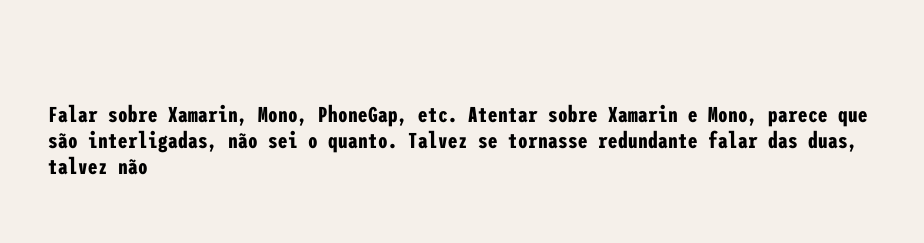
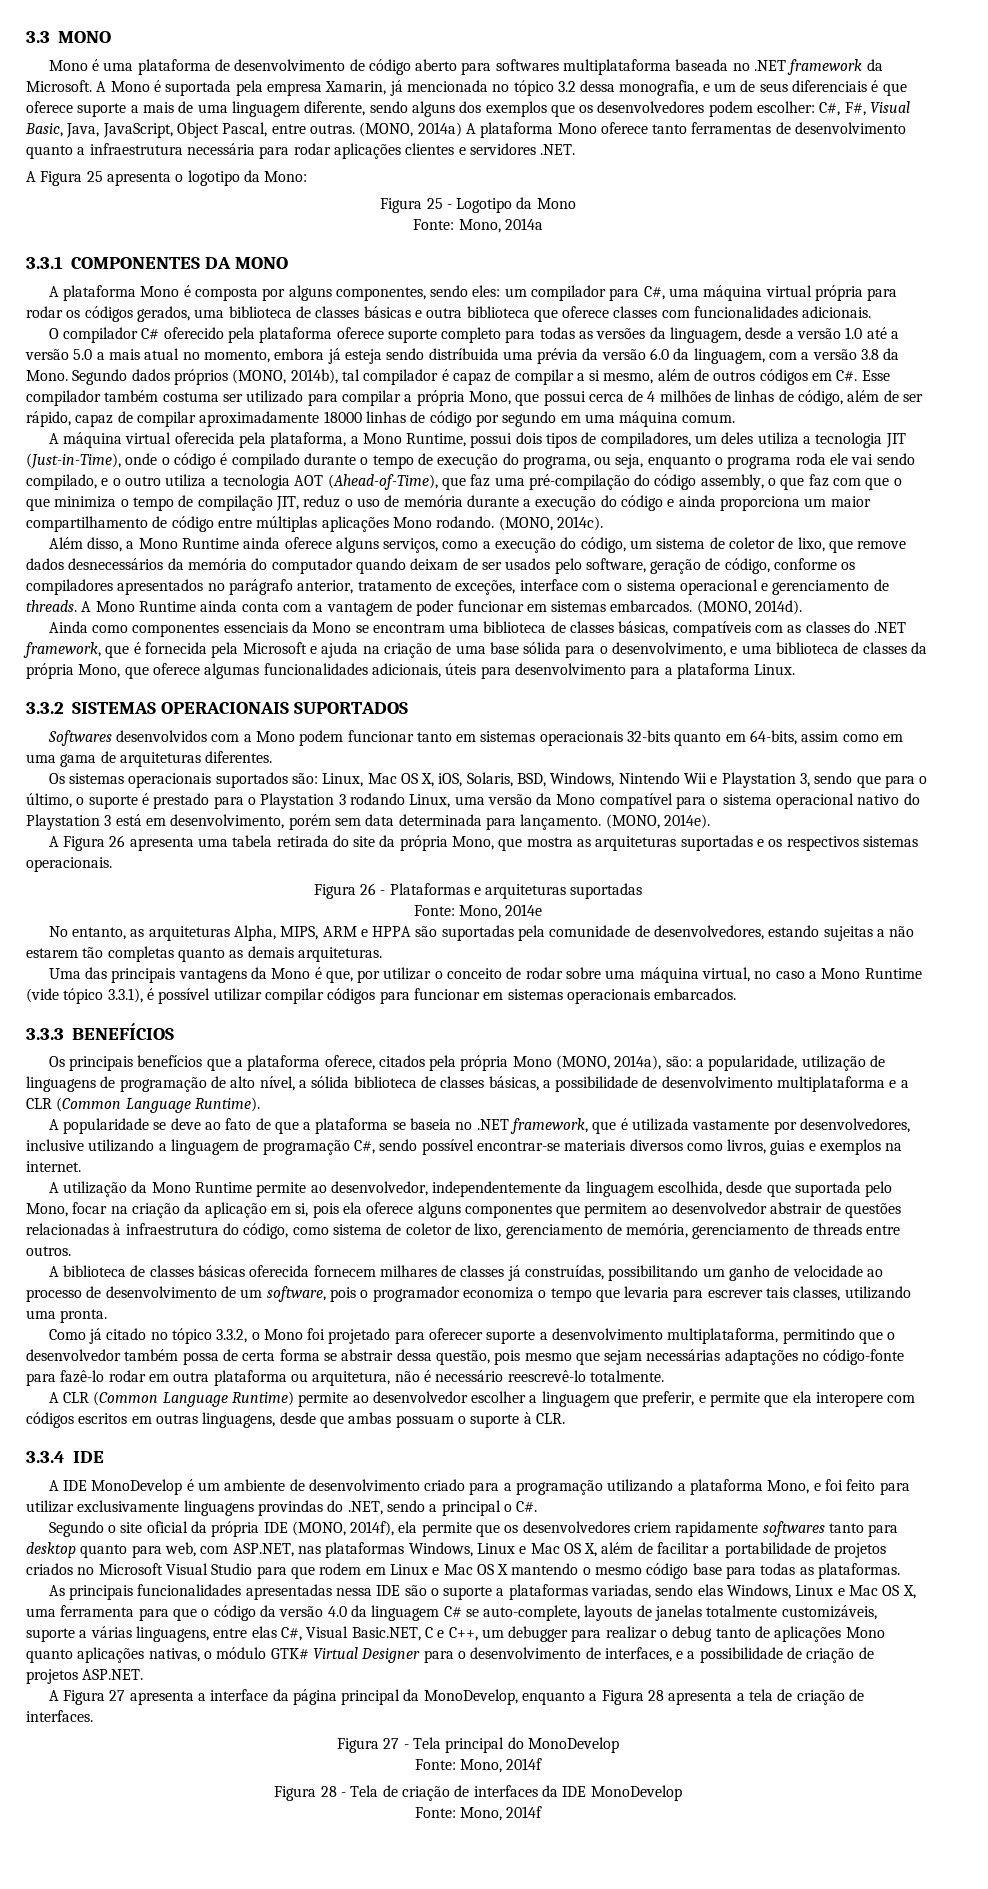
[48,104,868,127] [48,130,858,153] [48,156,148,175] Falar sobre Xamarin, Mono, PhoneGap, etc. Atentar sobre Xamarin e Mono, parece que são interligadas, não sei o quanto. Talvez se tornasse redundante falar das duas, talvez não -> [26,31,111,43] [48,59,883,75] [26,80,907,96] [26,101,911,117] [25,122,907,138] [26,143,576,159] [26,170,308,186] [380,197,576,213] [413,218,543,233] [26,256,288,269] [48,285,898,301] [26,306,872,322] [48,327,900,343] [25,348,900,364] [26,369,890,385] [26,390,924,406] [26,411,736,427] [48,432,906,448] [26,453,915,469] [26,474,902,490] [26,495,871,511] [26,516,603,532] [48,537,907,553] [26,558,856,574] [26,579,889,595] [26,600,803,616] [48,621,907,637] [23,642,928,658] [26,663,796,679] [26,702,408,714] [47,730,904,746] [26,751,273,767] [48,772,928,788] [26,793,920,809] [26,814,710,830] [48,835,919,851] [26,857,112,872] [313,883,643,899] [413,904,543,919] [48,925,915,941] [26,946,382,962] [48,967,922,983] [26,988,737,1004] [26,1023,174,1040] [48,1055,886,1071] [26,1076,909,1092] [26,1097,260,1113] [48,1118,911,1134] [26,1139,903,1155] [26,1161,81,1172] [48,1181,893,1197] [26,1202,902,1218] [26,1223,901,1239] [26,1246,71,1256] [48,1265,884,1281] [26,1286,911,1302] [26,1309,108,1323] [48,1328,896,1344] [26,1349,905,1365] [26,1370,664,1386] [48,1391,916,1407] [26,1412,565,1428] [26,1451,104,1463] [48,1479,910,1495] [26,1500,538,1516] [48,1521,899,1537] [26,1542,887,1558] [26,1563,901,1579] [48,1584,916,1600] [26,1605,877,1621] [26,1626,885,1642] [26,1647,874,1663] [26,1669,144,1684] [48,1689,865,1705] [26,1710,93,1722] [337,1737,619,1753] [414,1758,543,1773] [274,1785,682,1801] [414,1806,543,1821] 3.3 MONO // Mono é uma plataforma de desenvolvimento de código aberto para softwares multiplataforma baseada no .NET framework da Microsoft. A Mono é suportada pela empresa Xamarin, já mencionada no tópico 3.2 dessa monografia, e um de seus diferenciais é que oferece suporte a mais de uma linguagem diferente, sendo alguns dos exemplos que os desenvolvedores podem escolher: C#, F#, Visual Basic, Java, JavaScript, Object Pascal, entre outras. (MONO, 2014a) A plataforma Mono oferece tanto ferramentas de desenvolvimento quanto a infraestrutura necessária para rodar aplicações clientes e servidores .NET. // A Figura 25 apresenta o logotipo da Mono: // Figura 25 - Logotipo da Mono // Fonte: Mono, 2014a // 3.3.1 COMPONENTES DA MONO // A plataforma Mono é composta por alguns componentes, sendo eles: um compilador para C#, uma máquina virtual própria para rodar os códigos gerados, uma biblioteca de classes básicas e outra biblioteca que oferece classes com funcionalidades adicionais. // O compilador C# oferecido pela plataforma oferece suporte completo para todas as versões da linguagem, desde a versão 1.0 até a versão 5.0 a mais atual no momento, embora já esteja sendo distríbuida uma prévia da versão 6.0 da linguagem, com a versão 3.8 da Mono. Segundo dados próprios (MONO, 2014b), tal compilador é capaz de compilar a si mesmo, além de outros códigos em C#. Esse compilador também costuma ser utilizado para compilar a própria Mono, que possui cerca de 4 milhões de linhas de código, além de ser rápido, capaz de compilar aproximadamente 18000 linhas de código por segundo em uma máquina comum. // A máquina virtual oferecida pela plataforma, a Mono Runtime, possui dois tipos de compiladores, um deles utiliza a tecnologia JIT (Just-in-Time), onde o código é compilado durante o tempo de execução do programa, ou seja, enquanto o programa roda ele vai sendo compilado, e o outro utiliza a tecnologia AOT (Ahead-of-Time), que faz uma pré-compilação do código assembly, o que faz com que o que minimiza o tempo de compilação JIT, reduz o uso de memória durante a execução do código e ainda proporciona um maior compartilhamento de código entre múltiplas aplicações Mono rodando. (MONO, 2014c). // Além disso, a Mono Runtime ainda oferece alguns serviços, como a execução do código, um sistema de coletor de lixo, que remove dados desnecessários da memória do computador quando deixam de ser usados pelo software, geração de código, conforme os compiladores apresentados no parágrafo anterior, tratamento de exceções, interface com o sistema operacional e gerenciamento de threads. A Mono Runtime ainda conta com a vantagem de poder funcionar em sistemas embarcados. (MONO, 2014d). // Ainda como componentes essenciais da Mono se encontram uma biblioteca de classes básicas, compatíveis com as classes do .NET framework, que é fornecida pela Microsoft e ajuda na criação de uma base sólida para o desenvolvimento, e uma biblioteca de classes da própria Mono, que oferece algumas funcionalidades adicionais, úteis para desenvolvimento para a plataforma Linux. // 3.3.2 SISTEMAS OPERACIONAIS SUPORTADOS // Softwares desenvolvidos com a Mono podem funcionar tanto em sistemas operacionais 32-bits quanto em 64-bits, assim como em uma gama de arquiteturas diferentes. // Os sistemas operacionais suportados são: Linux, Mac OS X, iOS, Solaris, BSD, Windows, Nintendo Wii e Playstation 3, sendo que para o último, o suporte é prestado para o Playstation 3 rodando Linux, uma versão da Mono compatível para o sistema operacional nativo do Playstation 3 está em desenvolvimento, porém sem data determinada para lançamento. (MONO, 2014e). // A Figura 26 apresenta uma tabela retirada do site da própria Mono, que mostra as arquiteturas suportadas e os respectivos sistemas operacionais. // Figura 26 - Plataformas e arquiteturas suportadas // Fonte: Mono, 2014e // No entanto, as arquiteturas Alpha, MIPS, ARM e HPPA são suportadas pela comunidade de desenvolvedores, estando sujeitas a não estarem tão completas quanto as demais arquiteturas. // Uma das principais vantagens da Mono é que, por utilizar o conceito de rodar sobre uma máquina virtual, no caso a Mono Runtime (vide tópico 3.3.1), é possível utilizar compilar códigos para funcionar em sistemas operacionais embarcados. // 3.3.3 BENEFÍCIOS // Os principais benefícios que a plataforma oferece, citados pela própria Mono (MONO, 2014a), são: a popularidade, utilização de linguagens de programação de alto nível, a sólida biblioteca de classes básicas, a possibilidade de desenvolvimento multiplataforma e a CLR (Common Language Runtime). // A popularidade se deve ao fato de que a plataforma se baseia no .NET framework, que é utilizada vastamente por desenvolvedores, inclusive utilizando a linguagem de programação C#, sendo possível encontrar-se materiais diversos como livros, guias e exemplos na internet. // A utilização da Mono Runtime permite ao desenvolvedor, independentemente da linguagem escolhida, desde que suportada pelo Mono, focar na criação da aplicação em si, pois ela oferece alguns componentes que permitem ao desenvolvedor abstrair de questões relacionadas à infraestrutura do código, como sistema de coletor de lixo, gerenciamento de memória, gerenciamento de threads entre outros. // A biblioteca de classes básicas oferecida fornecem milhares de classes já construídas, possibilitando um ganho de velocidade ao processo de desenvolvimento de um software, pois o programador economiza o tempo que levaria para escrever tais classes, utilizando uma pronta. // Como já citado no tópico 3.3.2, o Mono foi projetado para oferecer suporte a desenvolvimento multiplataforma, permitindo que o desenvolvedor também possa de certa forma se abstrair dessa questão, pois mesmo que sejam necessárias adaptações no código-fonte para fazê-lo rodar em outra plataforma ou arquitetura, não é necessário reescrevê-lo totalmente. // A CLR (Common Language Runtime) permite ao desenvolvedor escolher a linguagem que preferir, e permite que ela interopere com códigos escritos em outras linguagens, desde que ambas possuam o suporte à CLR. // 3.3.4 IDE // A IDE MonoDevelop é um ambiente de desenvolvimento criado para a programação utilizando a plataforma Mono, e foi feito para utilizar exclusivamente linguagens provindas do .NET, sendo a principal o C#. // Segundo o site oficial da própria IDE (MONO, 2014f), ela permite que os desenvolvedores criem rapidamente softwares tanto para desktop quanto para web, com ASP.NET, nas plataformas Windows, Linux e Mac OS X, além de facilitar a portabilidade de projetos criados no Microsoft Visual Studio para que rodem em Linux e Mac OS X mantendo o mesmo código base para todas as plataformas. // As principais funcionalidades apresentadas nessa IDE são o suporte a plataformas variadas, sendo elas Windows, Linux e Mac OS X, uma ferramenta para que o código da versão 4.0 da linguagem C# se auto-complete, layouts de janelas totalmente customizáveis, suporte a várias linguagens, entre elas C#, Visual Basic.NET, C e C++, um debugger para realizar o debug tanto de aplicações Mono quanto aplicações nativas, o módulo GTK# Virtual Designer para o desenvolvimento de interfaces, e a possibilidade de criação de projetos ASP.NET. // A Figura 27 apresenta a interface da página principal da MonoDevelop, enquanto a Figura 28 apresenta a tela de criação de interfaces. // Figura 27 - Tela principal do MonoDevelop // Fonte: Mono, 2014f // Figura 28 - Tela de criação de interfaces da IDE MonoDevelop // Fonte: Mono, 2014f

